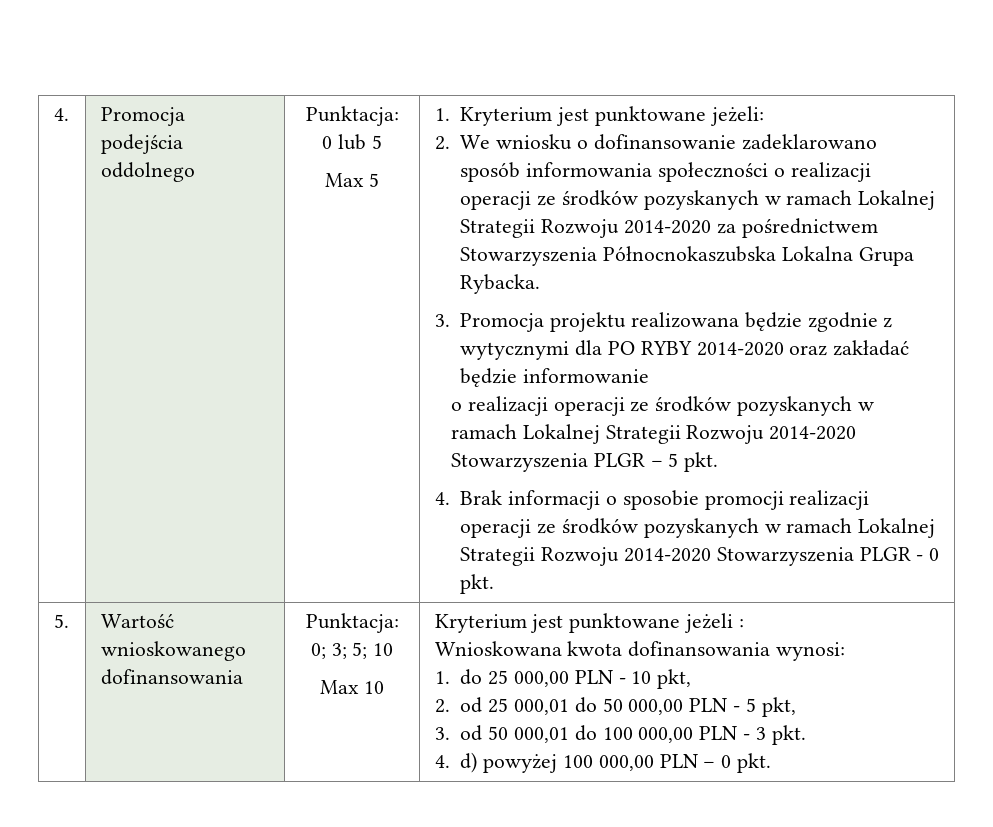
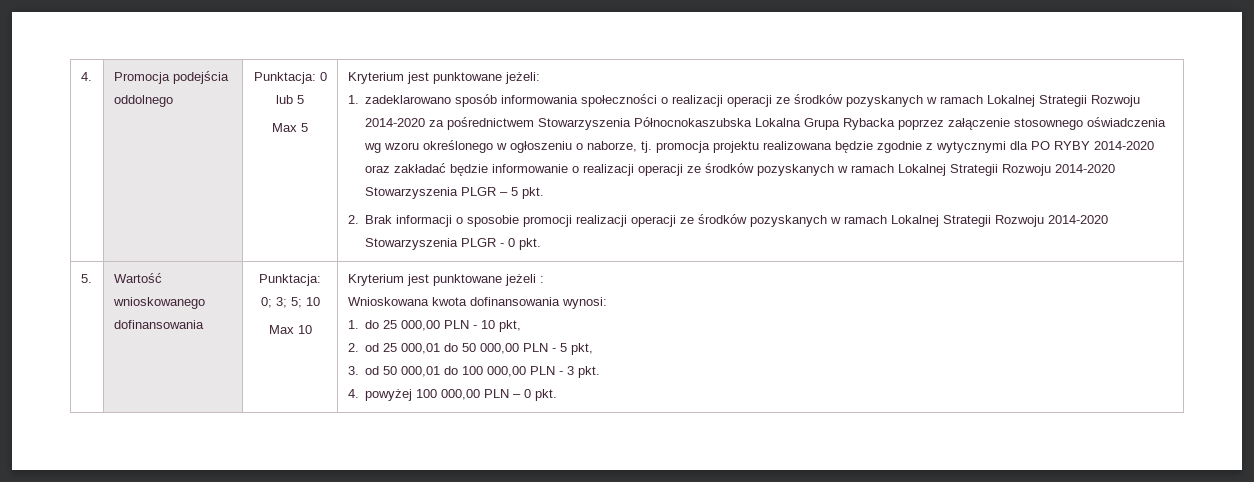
[434,108,450,121] 1. -> (308, 127) none
[434,134,736,150] 2. We wniosku o dofinansowanie -> [347,95,359,104] 1.
[460,274,541,294] [434,313,545,332] Rybacka. // 3. Promocja -> [843,117,1167,130] [364,140,711,153] Rybacka poprzez załączenie stosownego oświadczenia wg wzoru określonego w ogłoszeniu o naborze, tj. promocja
(650, 375) // -> (569, 168) none
[434,492,450,505] 4. -> [347,215,359,224] 2.
[460,752,478,773] d) -> (359, 393) none

